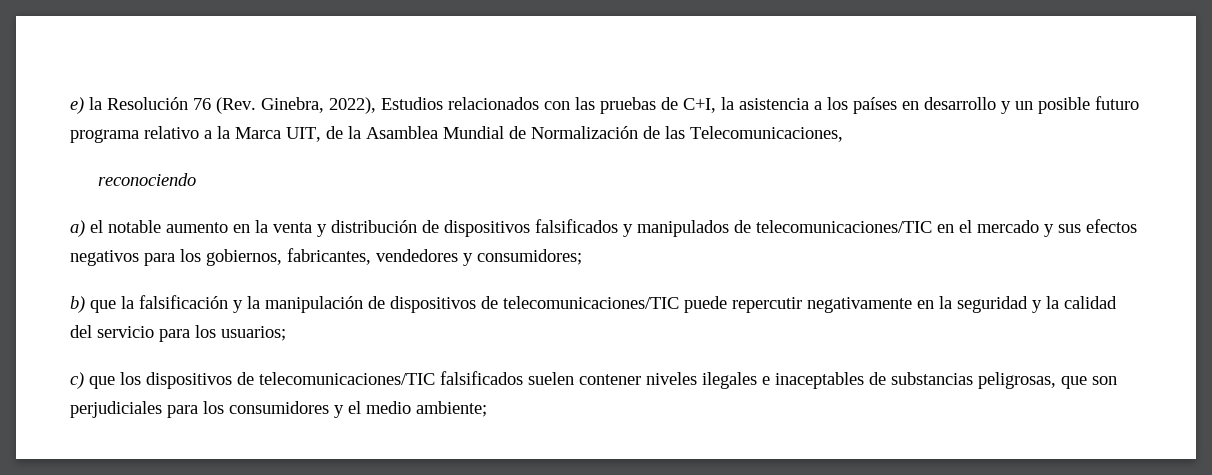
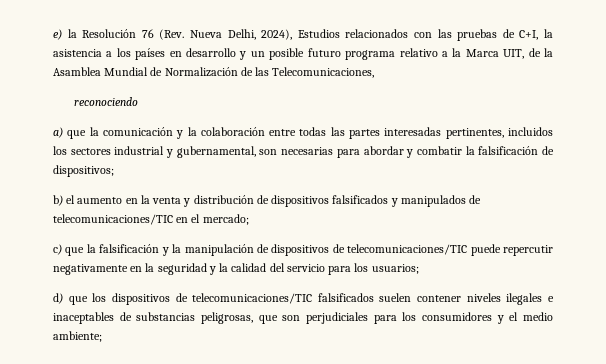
[261,97,376,114] Ginebra, 2022), -> [189,29,293,40] Nueva Delhi, 2024),
[90,220,161,233] el notable -> [67,127,554,139] [53,146,554,158] [53,165,114,177] [53,195,76,206] que la comunicación y la colaboración entre todas las partes interesadas pertinentes, incluidos los sectores industrial y gubernamental, son necesarias para abordar y combatir la falsificación de dispositivos; // b) el
[977,219,1137,237] [70,248,582,266] [70,296,85,313] mercado y sus efectos negativos para los gobiernos, fabricantes, vendedores y consumidores; // b) -> [202,214,249,225] [53,244,62,255] mercado; // c)
[70,372,84,389] c) -> [53,293,63,304] d)

